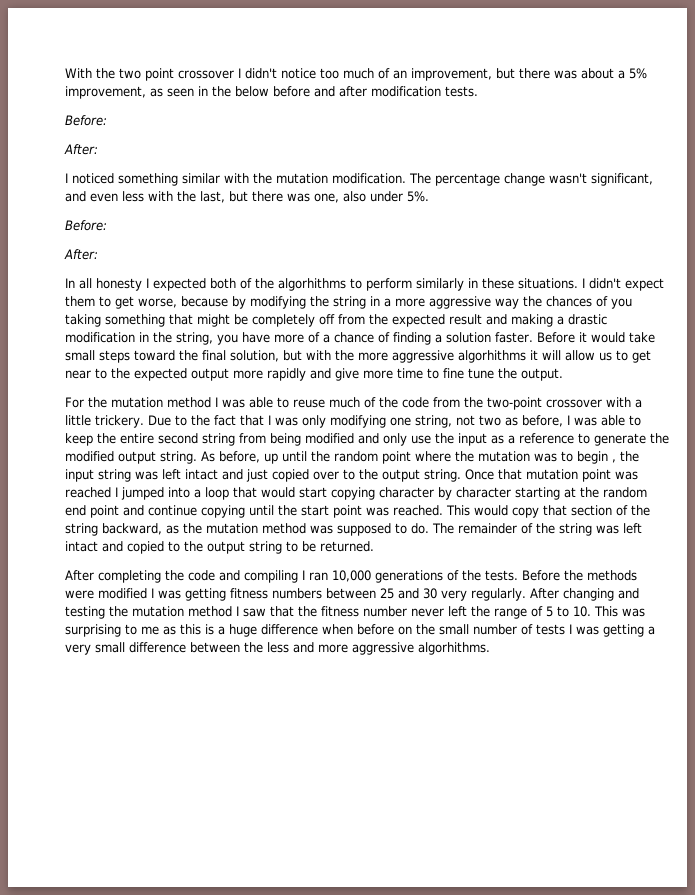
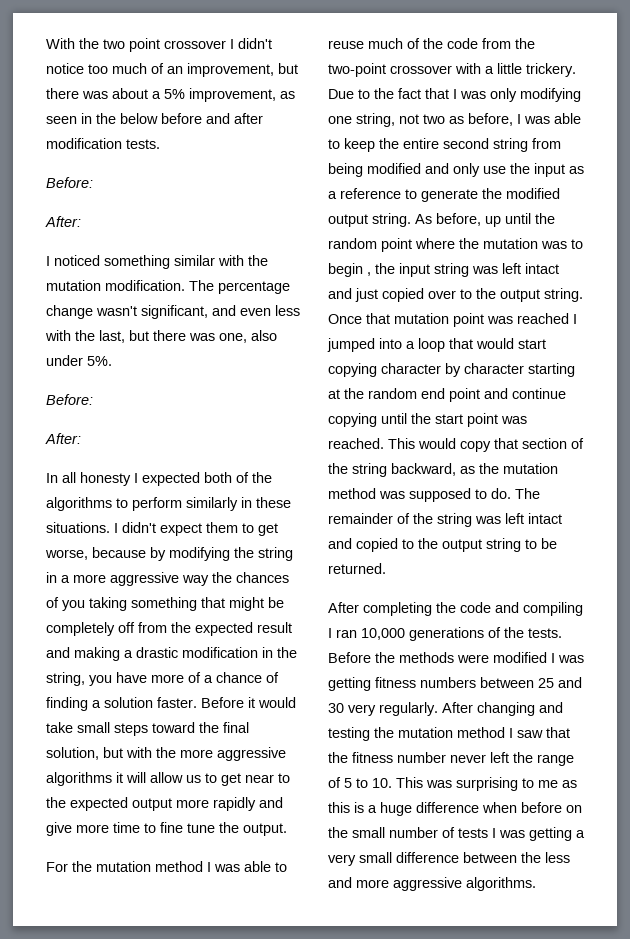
[278,278,346,291] algorhithms -> [46,497,112,511] algorithms
[458,350,526,363] algorhithms -> [46,772,112,786] algorithms
[418,642,490,655] algorhithms. -> [466,877,536,891] algorithms.

